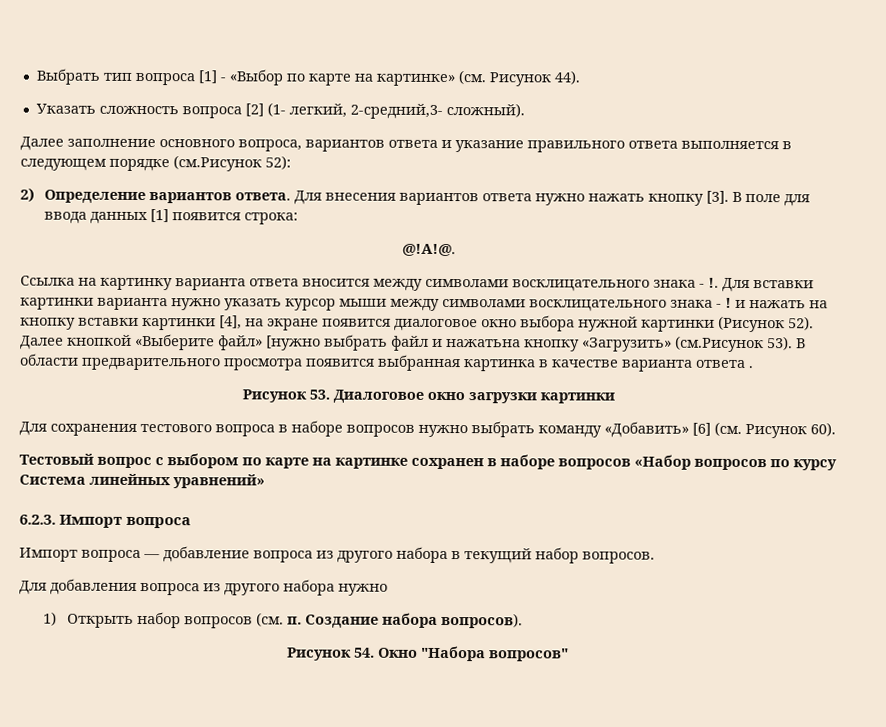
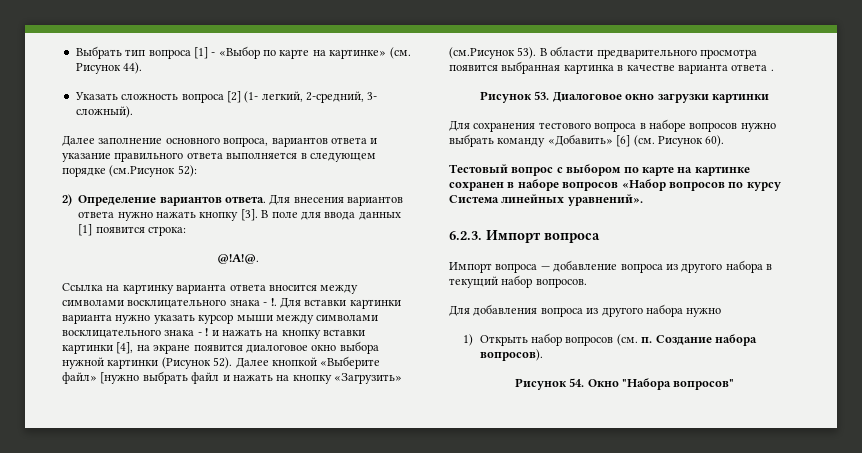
[349,103,443,119] 2-средний,3- -> [306,91,378,103] 2-средний, 3-
[446,339,521,348] нажатьна -> [232,374,290,381] нажать на
[173,474,265,489] уравнений» -> [567,194,643,206] уравнений».

